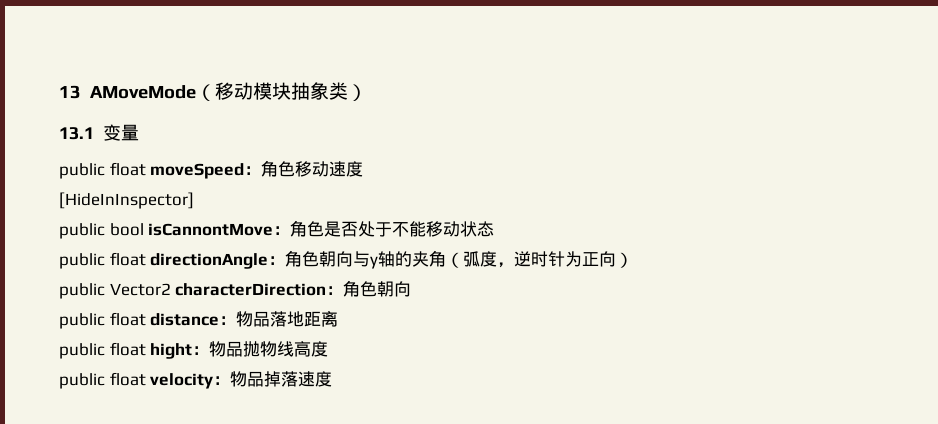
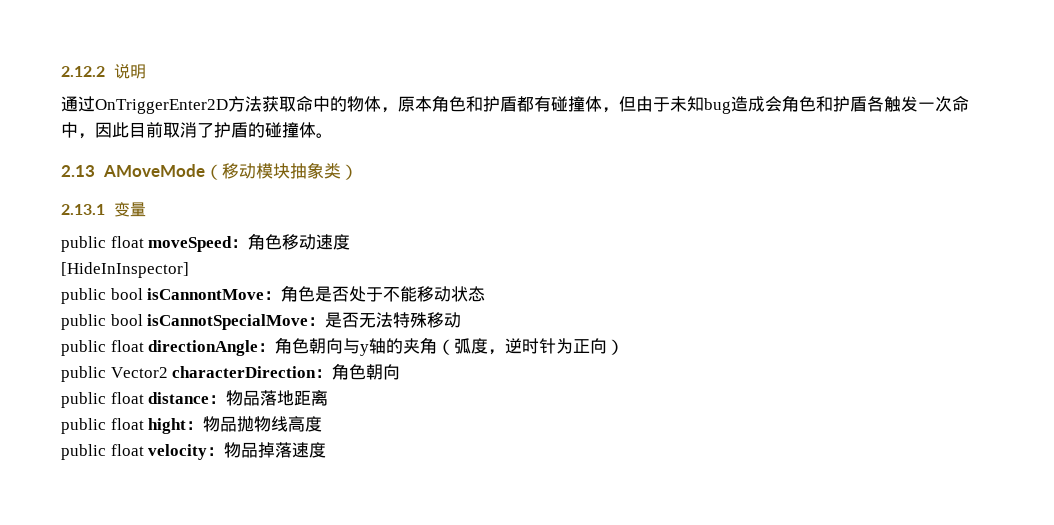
[59,85,81,99] 13 -> [61,63,146,79] [61,95,969,114] [61,122,333,139] [61,165,95,177] 2.12.2说明 // 通过OnTriggerEnter2D方法获取命中的物体，原本角色和护盾都有碰撞体，但由于未知bug造成会角色和护盾各触发一次命中，因此目前取消了护盾的碰撞体。 // 2.13
[59,127,94,140] 13.1 -> [61,204,105,215] 2.13.1
(495, 229) none -> [61,312,462,330] // public bool isCannotSpecialMove：是否无法特殊移动

